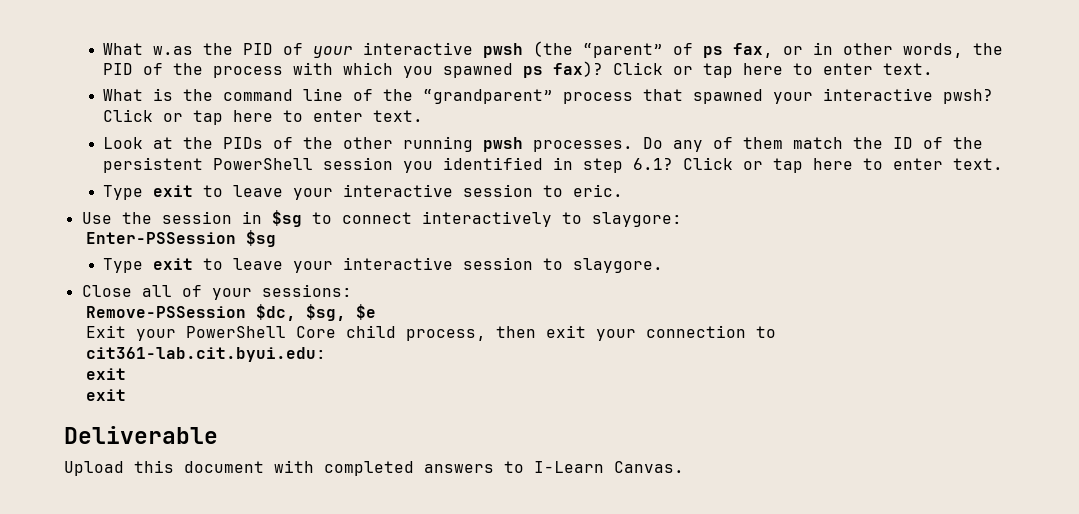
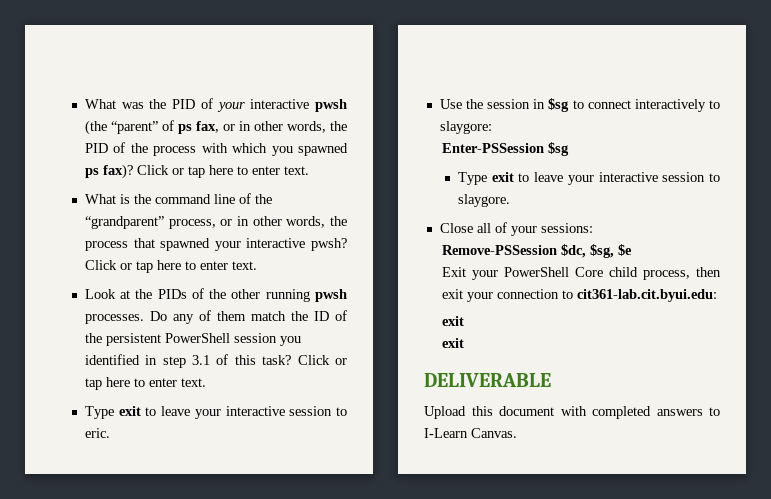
[103,43,194,55] What w.as -> [84,99,144,109] What was
(554, 96) none -> [168,216,347,229] process, or in other words, the
[633,158,674,170] 6.1? -> [192,354,292,365] 3.1 of this task?
[64,426,218,444] Deliverable -> [424,373,551,387] DELIVERABLE

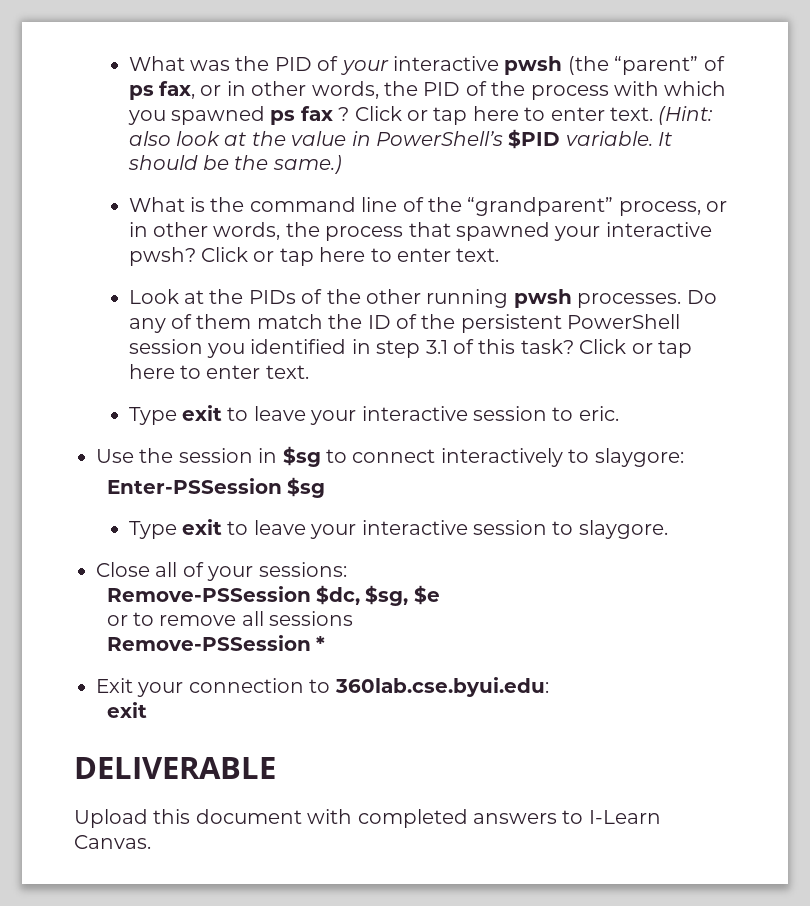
[102,164,309,179] fax)? Click or tap here to enter text. -> [300,106,714,125] [128,129,673,149] [127,155,342,174] fax ? Click or tap here to enter text. (Hint: also look at the value in PowerShell’s $PID variable. It should be the same.)
[441,267,721,280] [441,289,717,302] [441,316,464,326] Exit your PowerShell Core child process, then exit your connection to cit361-lab.cit.byui.edu: // exit -> [106,611,354,626] [106,635,326,651] [96,677,549,697] or to remove all sessions // Remove-PSSession * // Exit your connection to 360lab.cse.byui.edu:

